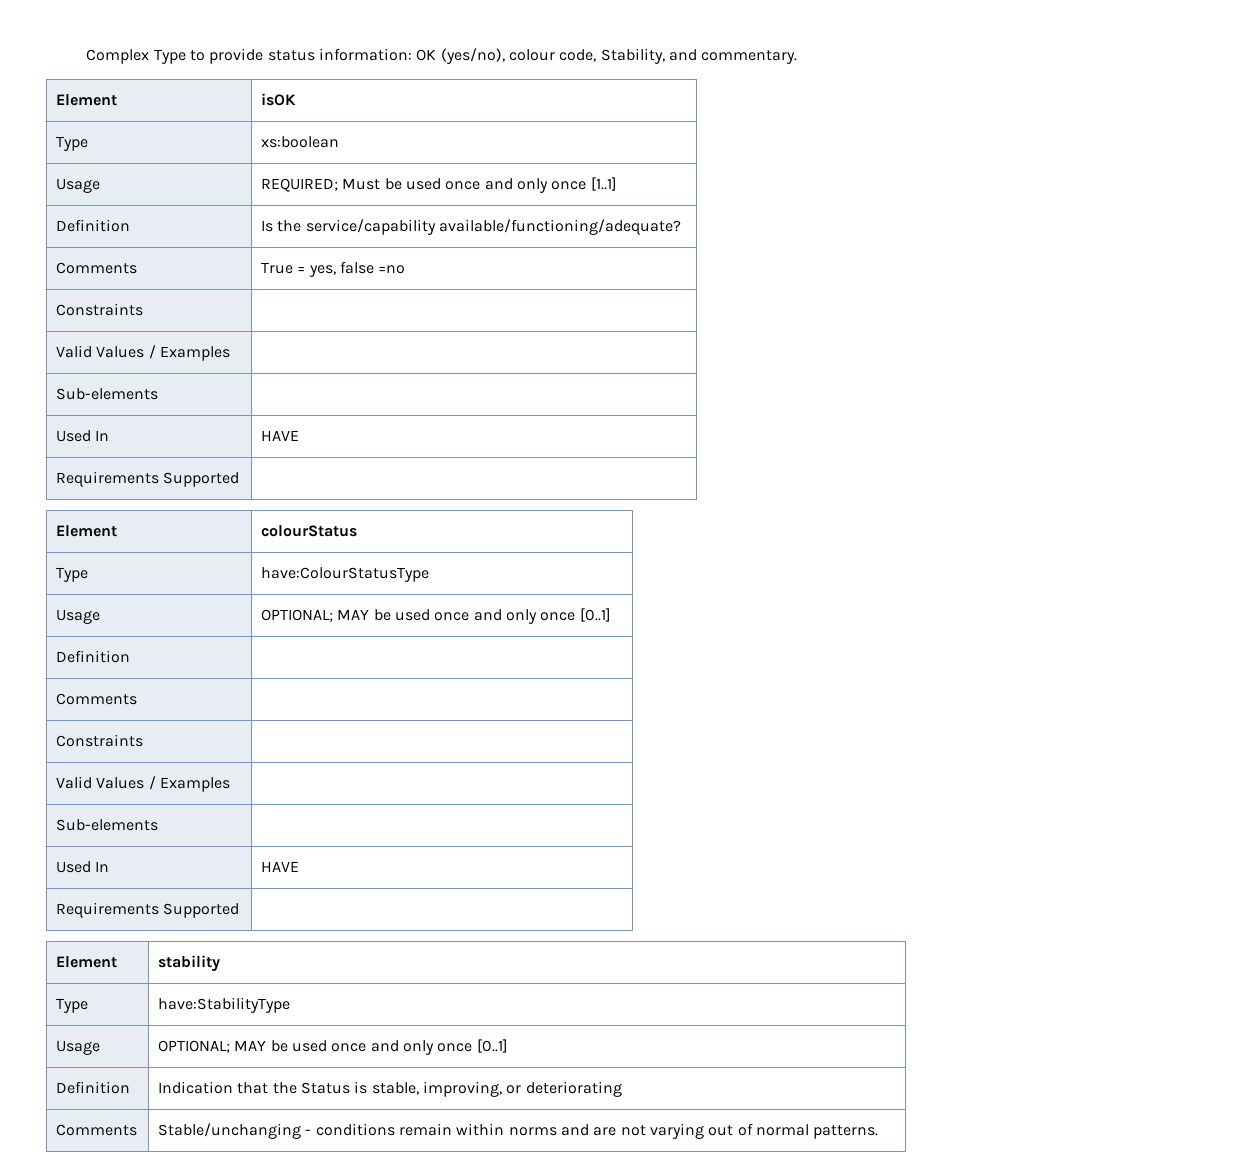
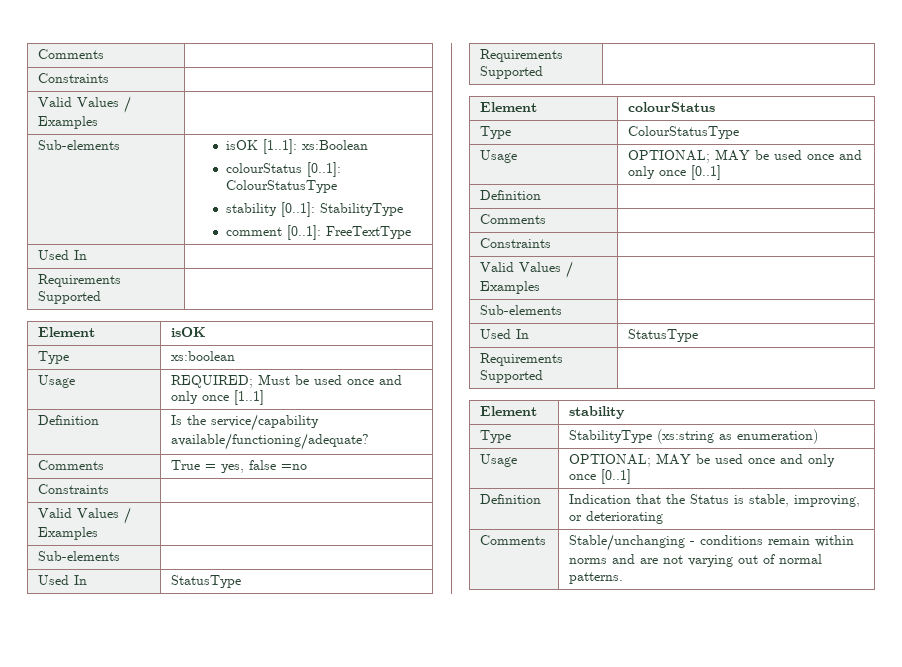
[86,48,798,64] Complex Type to provide status information: OK (yes/no), colour code, Stability, and commentary. -> [38,49,105,59] [38,73,110,83] [38,96,132,113] [38,116,99,129] [38,140,121,150] [225,139,368,154] [225,162,341,177] [225,180,337,193] [225,202,403,217] [225,225,411,240] [38,250,88,260] [38,274,122,287] [38,291,102,304] Comments | // Constraints | // Valid Values / Examples | // Sub-elements | isOK [1..1]: xs:Boolean // colourStatus [0..1]: ColourStatusType // stability [0..1]: StabilityType // comment [0..1]: FreeTextType // Used In | // Requirements Supported |
[261,430,300,441] HAVE -> [171,575,242,588] StatusType
[261,567,430,582] have:ColourStatusType -> [628,126,740,139] ColourStatusType
[261,861,300,872] HAVE -> [628,329,699,342] StatusType
[158,997,291,1013] have:StabilityType -> [569,429,819,444] StabilityType (xs:string as enumeration)

